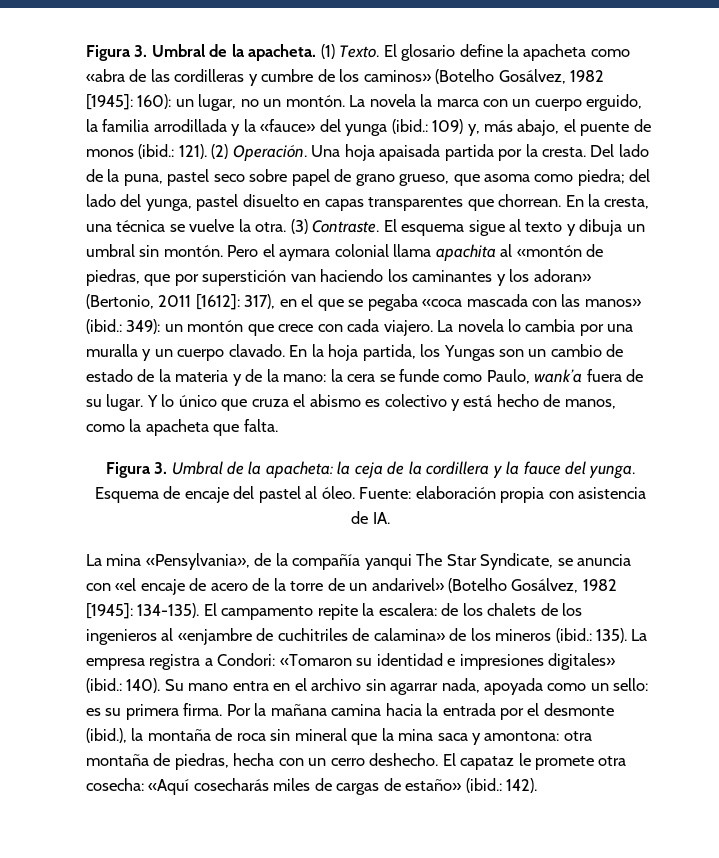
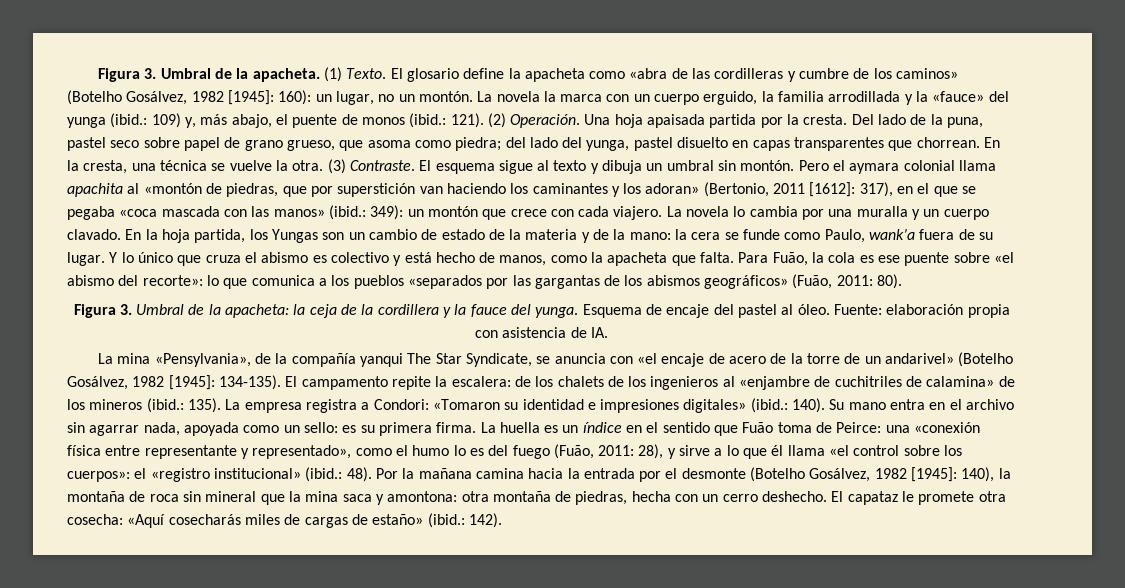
(278, 425) none -> [738,252,1014,266] [67,274,903,289] Para Fuão, la cola es ese puente sobre «el abismo del recorte»: lo que comunica a los pueblos «separados por las gargantas de los abismos geográficos» (Fuão, 2011: 80).
(223, 709) none -> [480,422,981,436] [67,444,963,459] [67,467,372,482] La huella es un índice en el sentido que Fuão toma de Peirce: una «conexión física entre representante y representado», como el humo lo es del fuego (Fuão, 2011: 28), y sirve a lo que él llama «el control sobre los cuerpos»: el «registro institucional» (ibid.: 48).
[86,728,127,743] (ibid.), -> [750,467,995,482] (Botelho Gosálvez, 1982 [1945]: 140),

